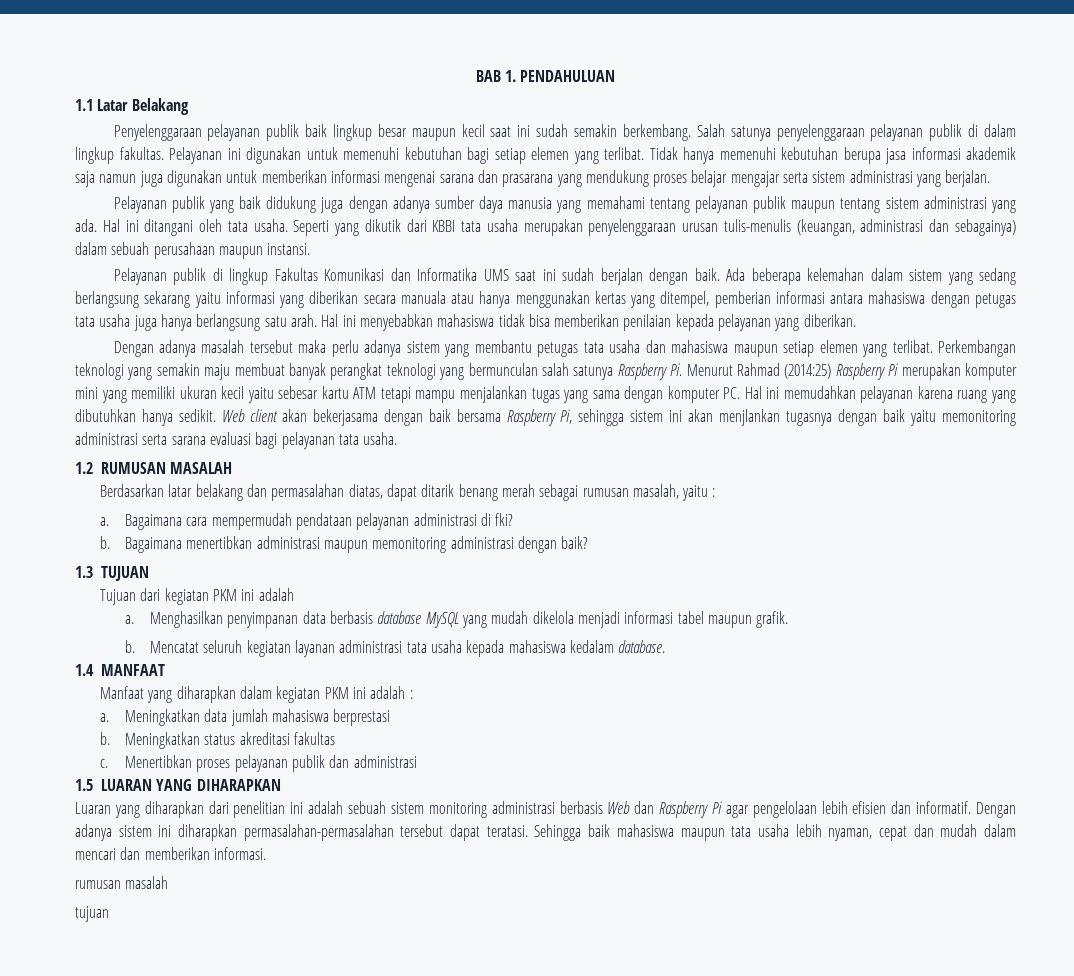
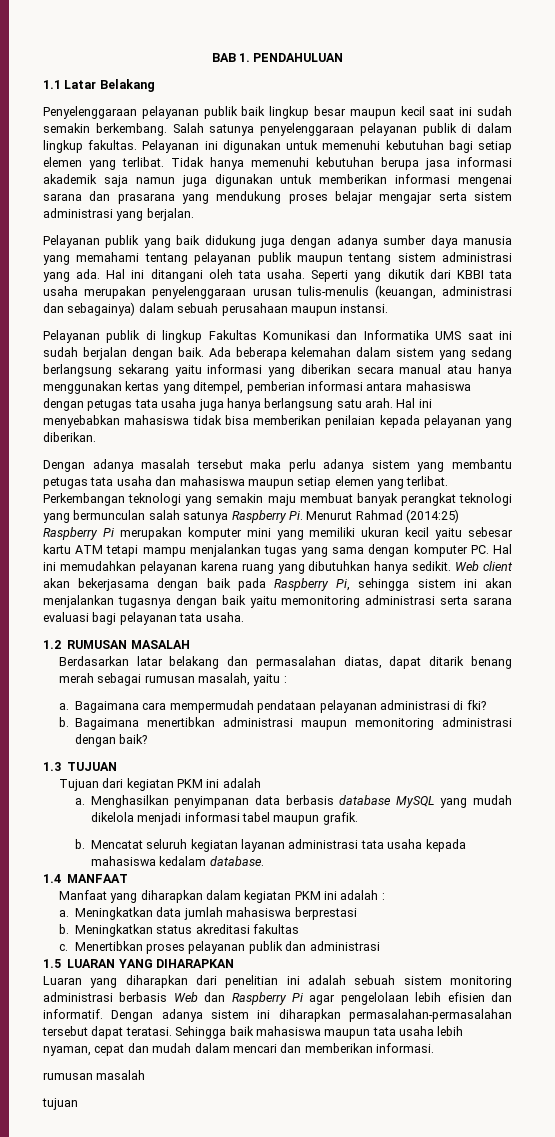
[400,291,446,304] manuala -> [399,364,442,374] manual
[456,409,501,422] bersama -> [237,578,266,591] pada
[719,409,781,426] menjlankan -> [43,595,114,608] menjalankan

